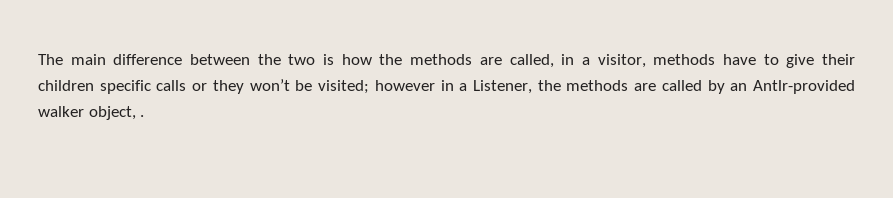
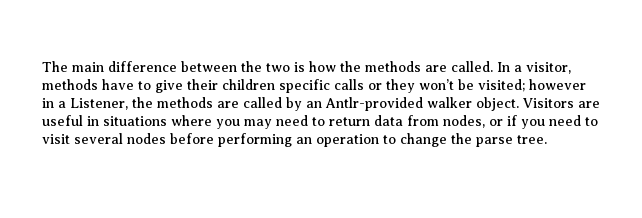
[509,54,575,68] called, in -> [451,61,510,72] called. In
[88,106,145,120] object, . -> [476,97,600,111] [42,115,598,129] [42,133,547,147] object. Visitors are useful in situations where you may need to return data from nodes, or if you need to visit several nodes before performing an operation to change the parse tree.

